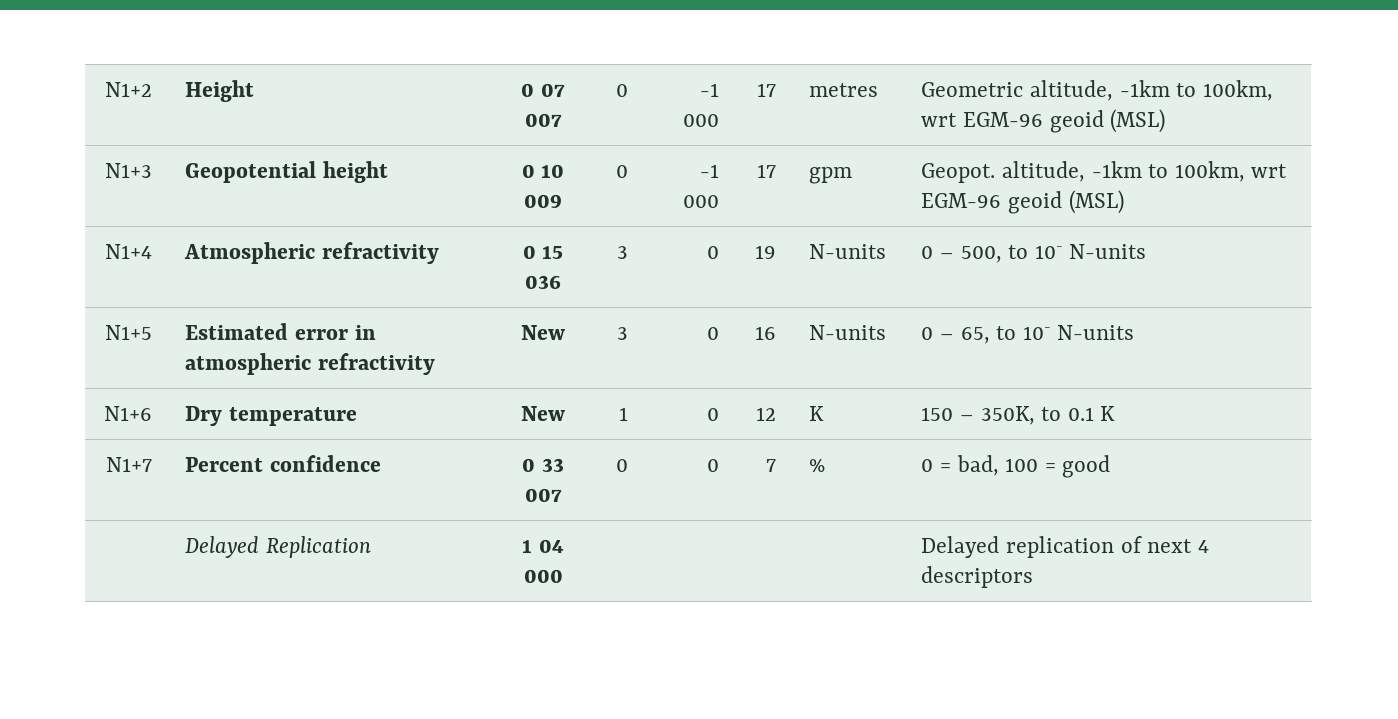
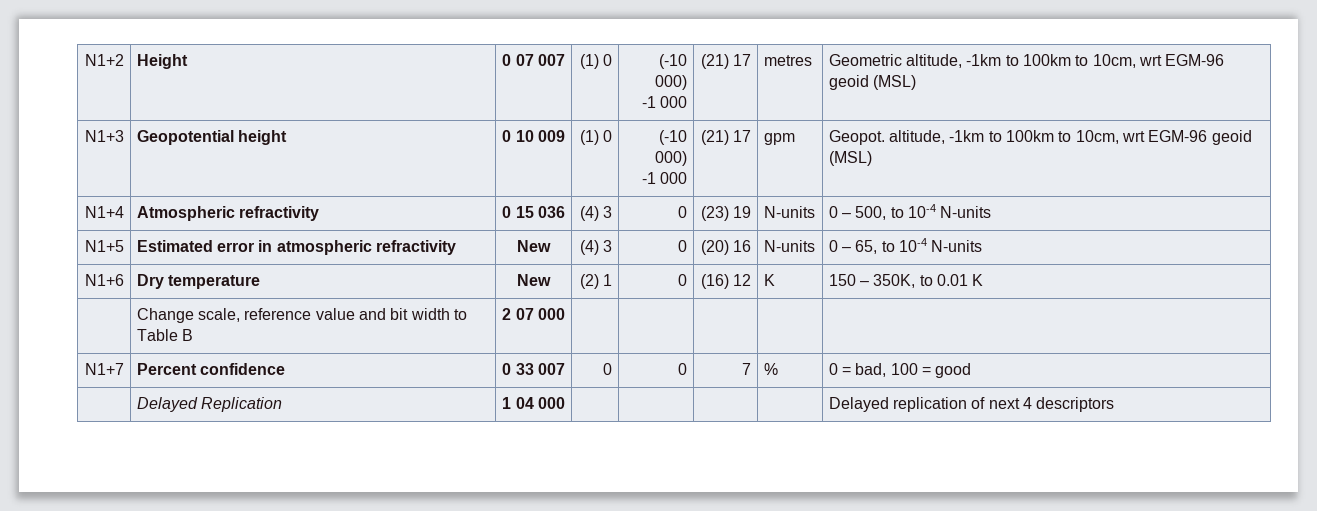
[615,84,628,97] [699,83,719,97] [682,114,719,127] 0 | -1 000 | -> [579,54,613,69] [659,54,688,69] [655,75,688,90] [641,96,688,108] [700,54,729,69] (1) 0 | (-10 000) // -1 000 | (21)
[1202,80,1273,101] 100km, -> [1023,54,1136,68] 100km to 10cm,
[615,165,628,178] [699,164,719,178] [682,195,719,208] 0 | -1 000 | -> [579,130,613,145] [659,130,688,145] [655,151,688,166] [641,172,688,184] [700,130,729,145] (1) 0 | (-10 000) // -1 000 | (21)
[1174,161,1245,182] 100km, -> [1006,130,1119,144] 100km to 10cm,
[616,246,628,259] [706,246,719,259] 3 | 0 | -> [579,206,613,221] [678,206,688,218] [700,206,729,221] (4) 3 | 0 | (23)
[1034,245,1063,259] 10- -> [908,204,937,218] 10-4
[616,327,628,340] [706,327,719,340] 3 | 0 | -> [579,240,613,255] [678,240,688,252] [700,240,729,255] (4) 3 | 0 | (20)
[1022,326,1051,340] 10- -> [899,238,928,252] 10-4
(565, 413) none -> [579,274,599,289] (2)
(719, 414) none -> [700,274,729,289] (16)
[1067,406,1116,421] 0.1 K -> [937,274,984,286] [136,308,467,323] [136,329,194,341] [502,308,565,320] 0.01 K // | Change scale, reference value and bit width to Table B | 2 07 000 | | | | |

